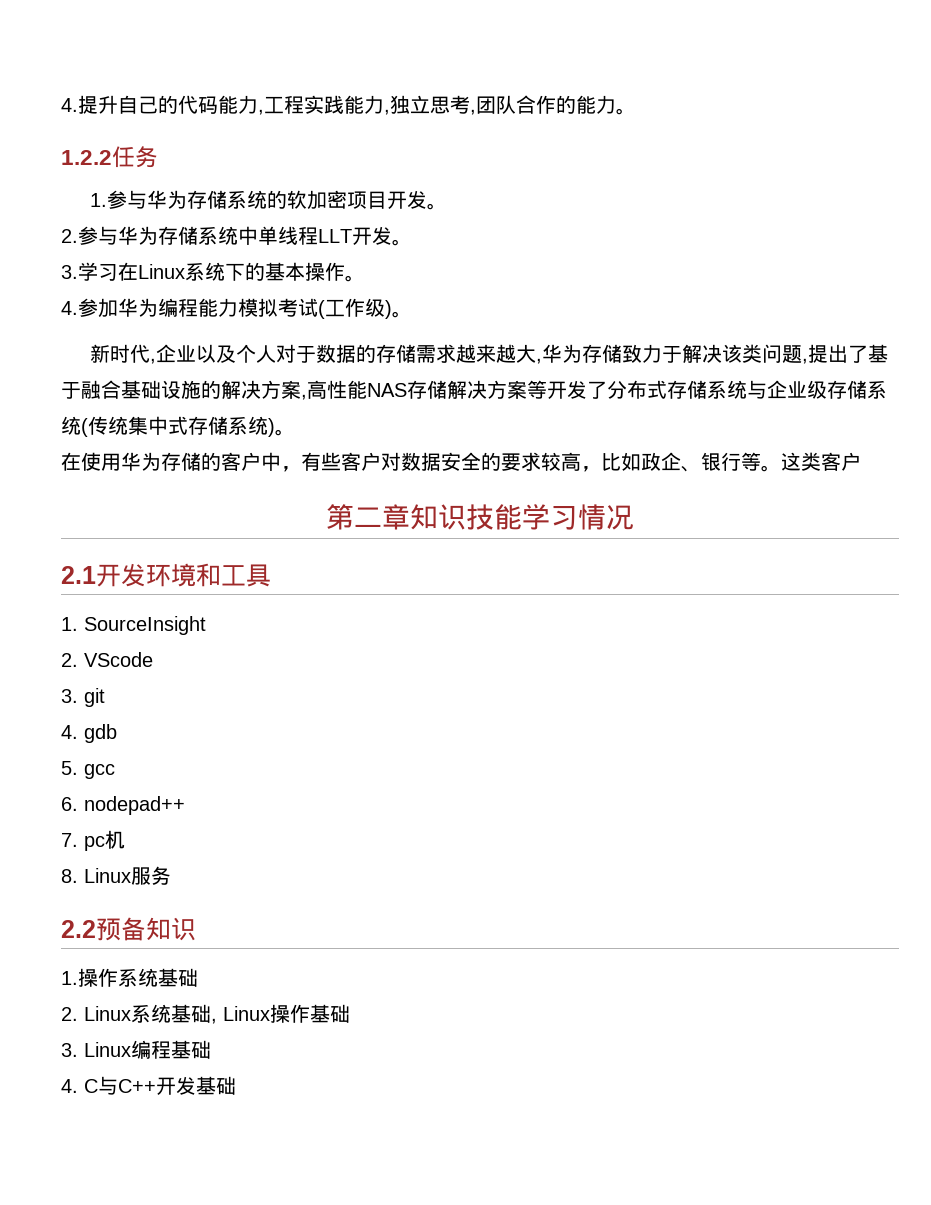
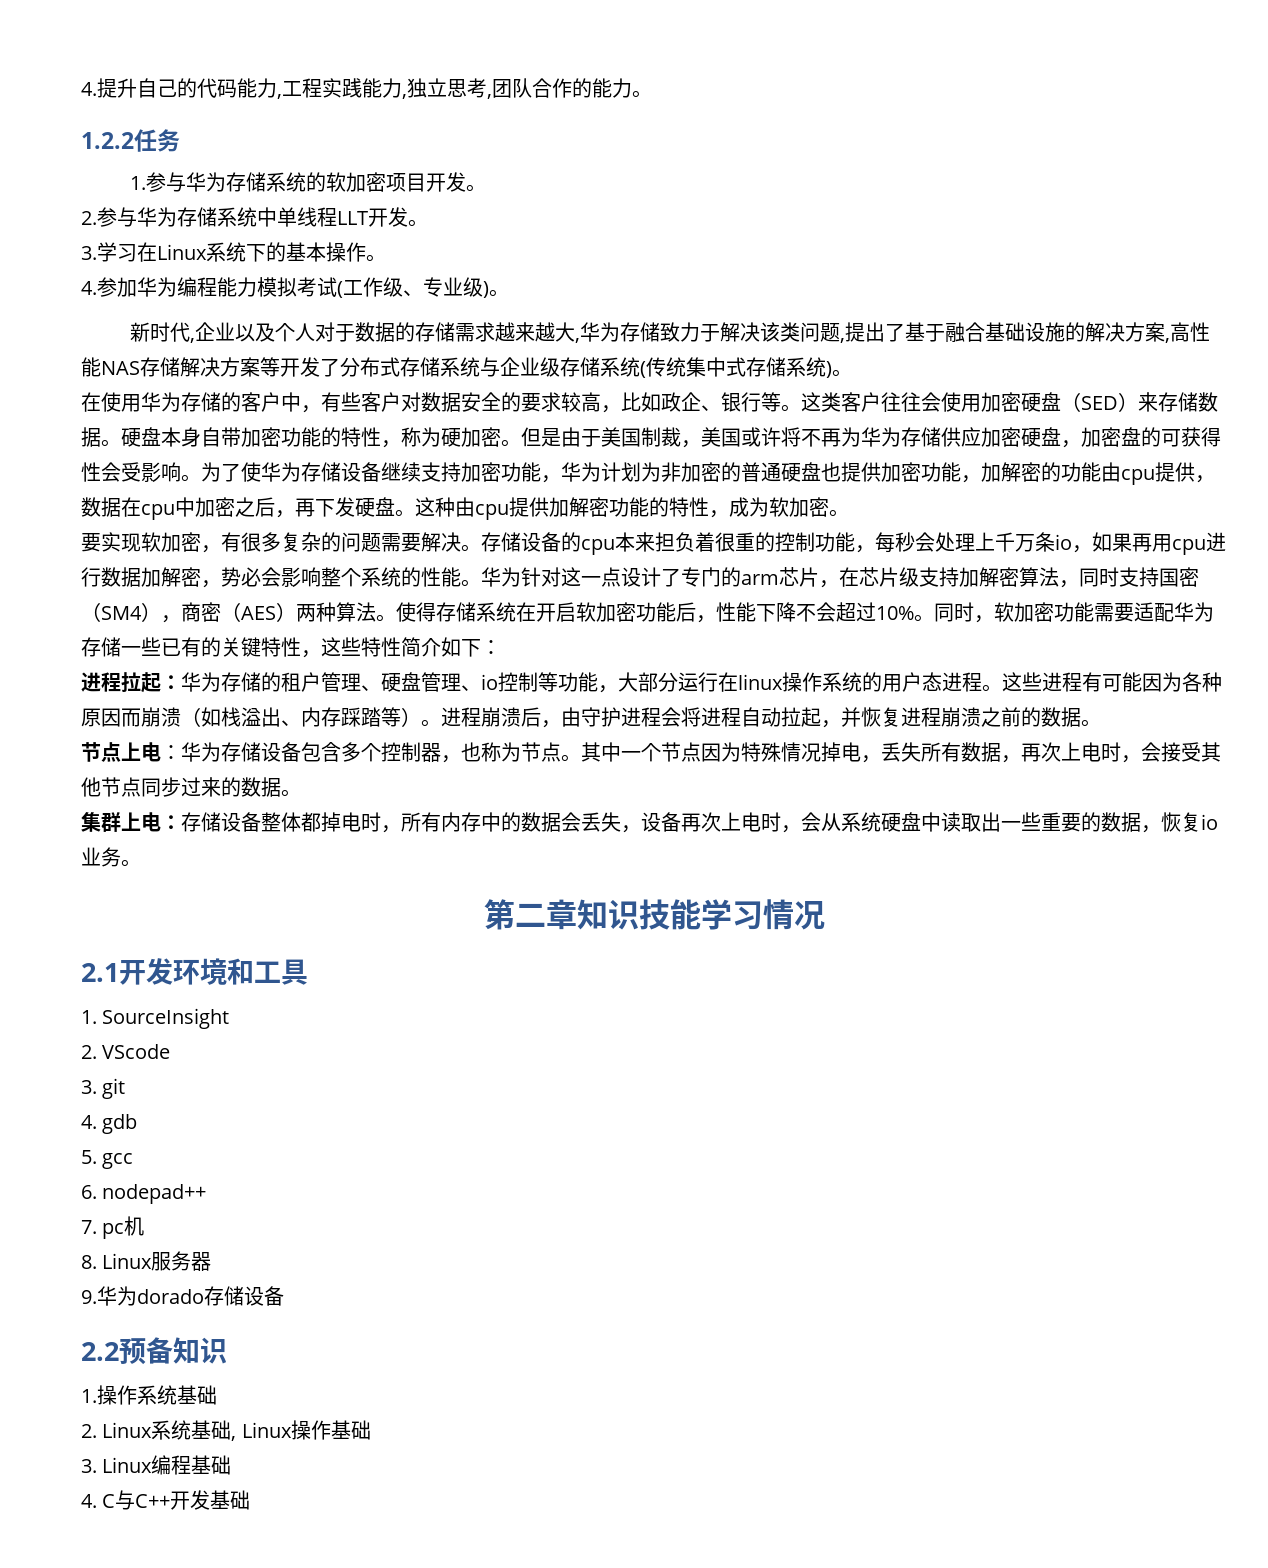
(385, 307) none -> [403,277,483,297] 、专业级
(861, 461) none -> [881,392,1218,412] [81,427,1221,448] [81,462,1215,485] [81,497,849,520] [81,532,1226,555] [81,567,1199,588] [81,602,1214,623] [81,637,501,658] [81,672,1222,693] [81,707,1101,728] [81,742,1221,763] [81,777,301,797] [81,812,1218,833] [81,847,141,867] 往往会使用加密硬盘（SED）来存储数据。硬盘本身自带加密功能的特性，称为硬加密。但是由于美国制裁，美国或许将不再为华为存储供应加密硬盘，加密盘的可获得性会受影响。为了使华为存储设备继续支持加密功能，华为计划为非加密的普通硬盘也提供加密功能，加解密的功能由cpu提供，数据在cpu中加密之后，再下发硬盘。这种由cpu提供加解密功能的特性，成为软加密。 // 要实现软加密，有很多复杂的问题需要解决。存储设备的cpu本来担负着很重的控制功能，每秒会处理上千万条io，如果再用cpu进行数据加解密，势必会影响整个系统的性能。华为针对这一点设计了专门的arm芯片，在芯片级支持加解密算法，同时支持国密（SM4），商密（AES）两种算法。使得存储系统在开启软加密功能后，性能下降不会超过10%。同时，软加密功能需要适配华为存储一些已有的关键特性，这些特性简介如下： // 进程拉起：华为存储的租户管理、硬盘管理、io控制等功能，大部分运行在linux操作系统的用户态进程。这些进程有可能因为各种原因而崩溃（如栈溢出、内存踩踏等）。进程崩溃后，由守护进程会将进程自动拉起，并恢复进程崩溃之前的数据。 // 节点上电：华为存储设备包含多个控制器，也称为节点。其中一个节点因为特殊情况掉电，丢失所有数据，再次上电时，会接受其他节点同步过来的数据。 // 集群上电：存储设备整体都掉电时，所有内存中的数据会丢失，设备再次上电时，会从系统硬盘中读取出一些重要的数据，恢复io业务。
(171, 875) none -> [191,1252,212,1271] [81,1286,284,1306] 器 // 9.华为dorado存储设备

